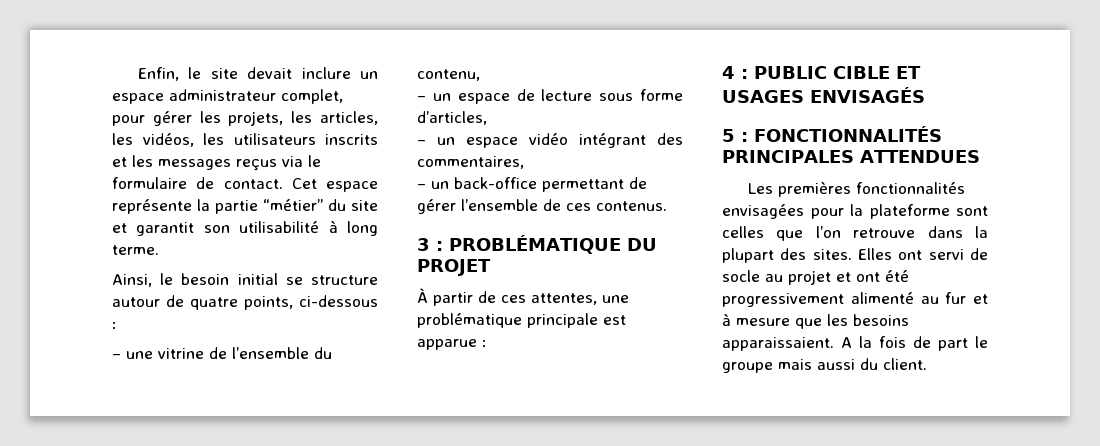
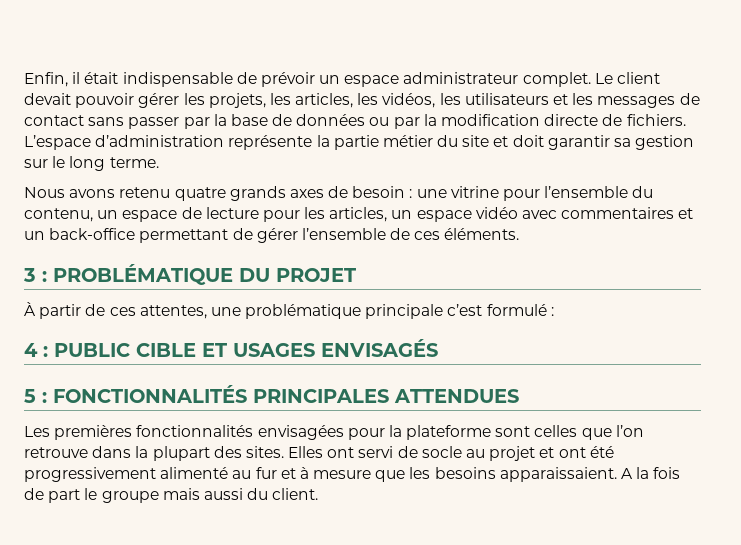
[188,67,378,79] [112,89,343,104] [112,115,145,126] le site devait inclure un espace administrateur complet, pour -> [72,72,661,87] [24,93,135,108] il était indispensable de prévoir un espace administrateur complet. Le client devait pouvoir
[325,134,378,145] inscrits -> (549, 99) none
[236,155,321,171] [112,177,378,192] reçus via le formulaire de contact. Cet espace -> [679,93,700,105] [24,114,686,129] [24,135,225,150] de contact sans passer par la base de données ou par la modification directe de fichiers. L’espace d’administration
[263,199,323,211] “métier” -> [382,135,433,147] métier
[136,220,378,236] [112,245,159,255] [112,273,378,287] [112,295,378,310] [112,322,117,329] [112,354,121,359] garantit son utilisabilité à long terme. // Ainsi, le besoin initial se structure autour de quatre points, ci-dessous : // – -> [512,135,695,150] [24,156,159,171] [24,186,413,201] doit garantir sa gestion sur le long terme. // Nous avons retenu quatre grands axes de besoin :
[209,347,227,359] de -> [503,189,541,201] pour
[417,96,426,101] // – -> (93, 215) none
[599,89,683,101] [417,111,487,125] [417,133,683,148] [417,156,524,169] [417,184,426,189] sous forme d’articles, // – un espace vidéo intégrant des commentaires, // – -> [262,207,694,222] pour les articles, un espace vidéo avec commentaires et
[596,201,667,211] contenus. -> [444,228,520,240] éléments.
[603,315,626,325] [417,339,477,350] est apparue -> [447,304,547,316] c’est formulé

